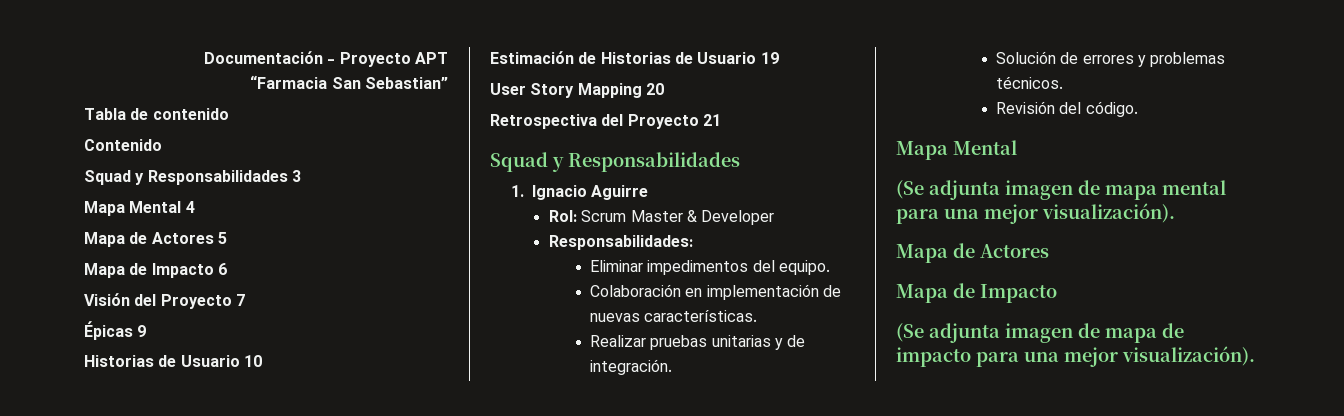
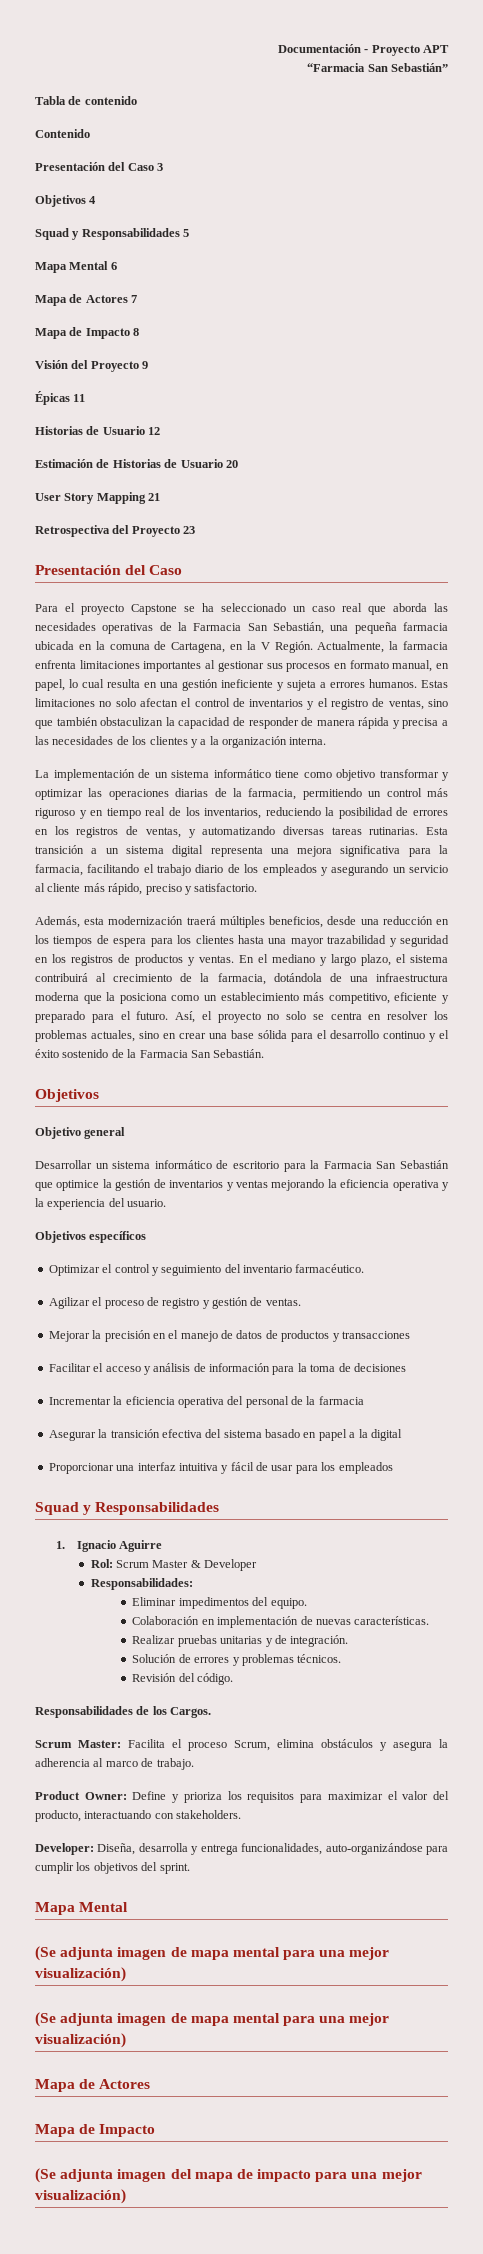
[365,77,448,89] Sebastian” -> [391,63,448,72] Sebastián”
[84,170,301,185] [84,201,195,216] [84,232,227,247] [84,263,227,278] // Squad y Responsabilidades 3 // Mapa Mental 4 // Mapa de Actores 5 // Mapa de Impacto 6 -> [35,162,164,171] [35,195,97,207] [35,228,190,240] [35,261,117,273] [35,294,138,306] [35,327,140,339] // Presentación del Caso 3 // Objetivos 4 // Squad y Responsabilidades 5 // Mapa Mental 6 // Mapa de Actores 7 // Mapa de Impacto 8
[235,294,245,306] 7 -> [142,361,149,369] 9
[137,325,147,337] [84,355,262,367] 9 // Historias de Usuario 10 -> [73,394,86,402] [35,426,161,435] 11 // Historias de Usuario 12
[760,52,779,64] 19 -> [225,460,238,468] 20
[645,83,664,95] 20 -> [148,493,161,501] 21
[702,114,721,126] 21 -> [183,526,196,534] [35,565,183,575] [35,603,448,615] [35,622,448,634] [35,641,448,653] [35,660,449,672] [35,679,448,691] [35,698,449,710] [35,717,448,729] [35,736,327,748] [35,769,449,781] [35,788,448,800] [35,807,448,819] [35,826,448,838] [35,845,449,857] [35,864,449,876] [35,883,258,895] [35,916,450,928] [35,935,450,947] [35,954,448,966] [35,973,448,985] [35,992,450,1004] [35,1011,449,1023] [35,1030,449,1042] [35,1049,265,1058] [35,1089,99,1102] [35,1127,126,1139] [35,1160,450,1172] [35,1179,450,1191] [35,1198,167,1210] [35,1231,147,1243] [48,1264,365,1276] [48,1297,301,1309] [48,1330,410,1342] [48,1363,406,1375] [48,1396,364,1408] [48,1429,402,1441] [48,1462,393,1474] 23 // Presentación del Caso // Para el proyecto Capstone se ha seleccionado un caso real que aborda las necesidades operativas de la Farmacia San Sebastián, una pequeña farmacia ubicada en la comuna de Cartagena, en la V Región. Actualmente, la farmacia enfrenta limitaciones importantes al gestionar sus procesos en formato manual, en papel, lo cual resulta en una gestión ineficiente y sujeta a errores humanos. Estas limitaciones no solo afectan el control de inventarios y el registro de ventas, sino que también obstaculizan la capacidad de responder de manera rápida y precisa a las necesidades de los clientes y a la organización interna. // La implementación de un sistema informático tiene como objetivo transformar y optimizar las operaciones diarias de la farmacia, permitiendo un control más riguroso y en tiempo real de los inventarios, reduciendo la posibilidad de errores en los registros de ventas, y automatizando diversas tareas rutinarias. Esta transición a un sistema digital representa una mejora significativa para la farmacia, facilitando el trabajo diario de los empleados y asegurando un servicio al cliente más rápido, preciso y satisfactorio. // Además, esta modernización traerá múltiples beneficios, desde una reducción en los tiempos de espera para los clientes hasta una mayor trazabilidad y seguridad en los registros de productos y ventas. En el mediano y largo plazo, el sistema contribuirá al crecimiento de la farmacia, dotándola de una infraestructura moderna que la posiciona como un establecimiento más competitivo, eficiente y preparado para el futuro. Así, el proyecto no solo se centra en resolver los problemas actuales, sino en crear una base sólida para el desarrollo continuo y el éxito sostenido de la Farmacia San Sebastián. // Objetivos // Objetivo general // Desarrollar un sistema informático de escritorio para la Farmacia San Sebastián que optimice la gestión de inventarios y ventas mejorando la eficiencia operativa y la experiencia del usuario. // Objetivos específicos // Optimizar el control y seguimiento del inventario farmacéutico. // Agilizar el proceso de registro y gestión de ventas. // Mejorar la precisión en el manejo de datos de productos y transacciones // Facilitar el acceso y análisis de información para la toma de decisiones // Incrementar la eficiencia operativa del personal de la farmacia // Asegurar la transición efectiva del sistema basado en papel a la digital // Proporcionar una interfaz intuitiva y fácil de usar para los empleados
(1138, 109) none -> [35,1706,212,1718] [35,1739,448,1751] [35,1758,194,1770] [35,1791,450,1803] [35,1810,242,1822] [35,1843,448,1855] [35,1862,190,1874] // Responsabilidades de los Cargos. // Scrum Master: Facilita el proceso Scrum, elimina obstáculos y asegura la adherencia al marco de trabajo. // Product Owner: Define y prioriza los requisitos para maximizar el valor del producto, interactuando con stakeholders. // Developer: Diseña, desarrolla y entrega funcionalidades, auto-organizándose para cumplir los objetivos del sprint.
[1042,203,1175,223] visualización). -> [35,1967,126,1982] [35,2012,390,2027] [35,2033,126,2048] visualización) // (Se adjunta imagen de mapa mental para una mejor visualización)
[1078,323,1100,338] de -> [170,2169,192,2179] del
[1122,346,1255,366] visualización). -> [35,2189,126,2204] visualización)

